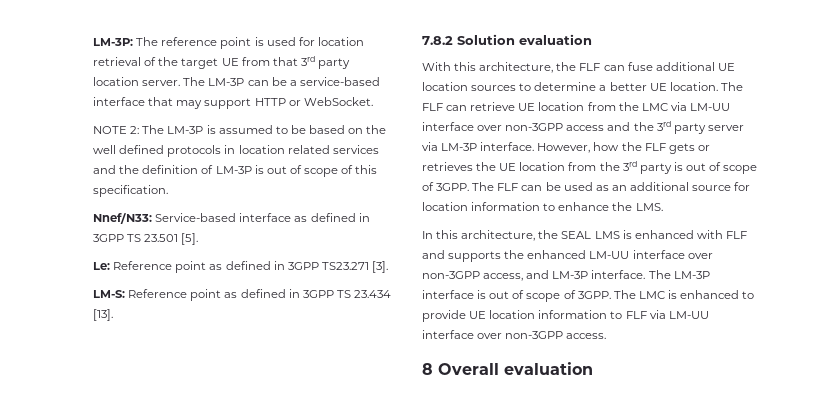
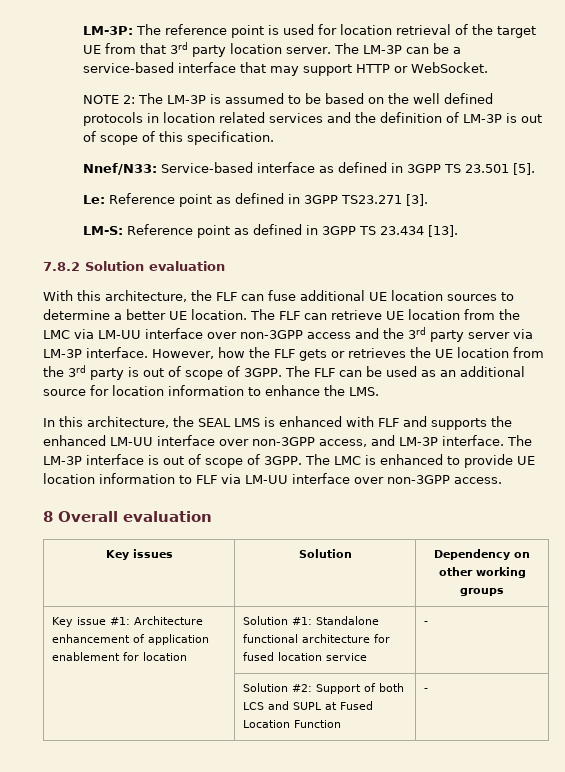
(593, 368) none -> [105,549,173,560] [298,549,352,558] [434,549,530,560] [438,567,526,578] [460,588,504,596] [51,616,203,627] [51,634,209,645] [51,652,187,661] [242,616,379,625] [242,634,390,643] [242,652,367,661] [423,621,428,625] [242,683,404,694] [242,701,373,710] [242,720,341,728] [423,688,428,692] // Key issues | Solution | Dependency on other working groups // Key issue #1: Architecture enhancement of application enablement for location | Solution #1: Standalone functional architecture for fused location service | - // | Solution #2: Support of both LCS and SUPL at Fused Location Function | -

